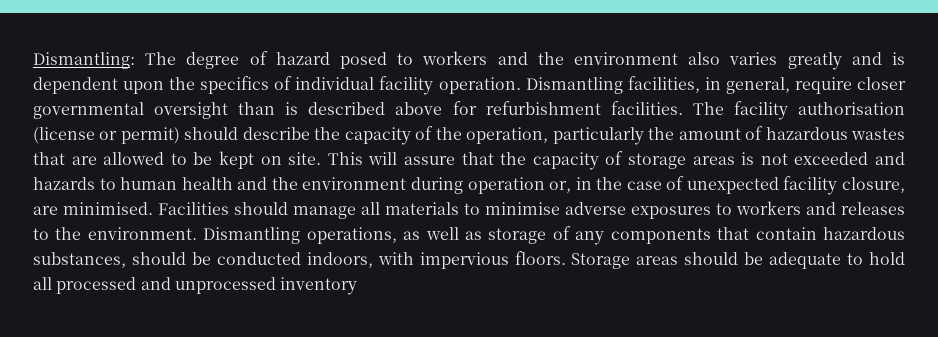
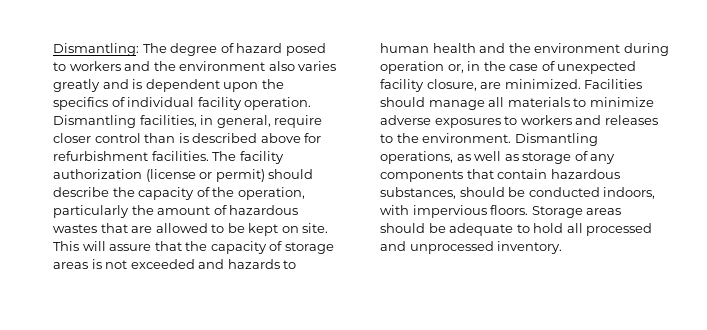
[33,102,229,119] governmental oversight -> [94,133,141,143] control
[798,102,906,115] authorisation -> [53,169,142,179] authorization
[63,202,153,215] minimised. -> [504,79,581,89] minimized.
[485,202,560,215] minimise -> [589,97,654,107] minimize
[280,277,358,295] inventory -> [497,241,563,254] inventory.

